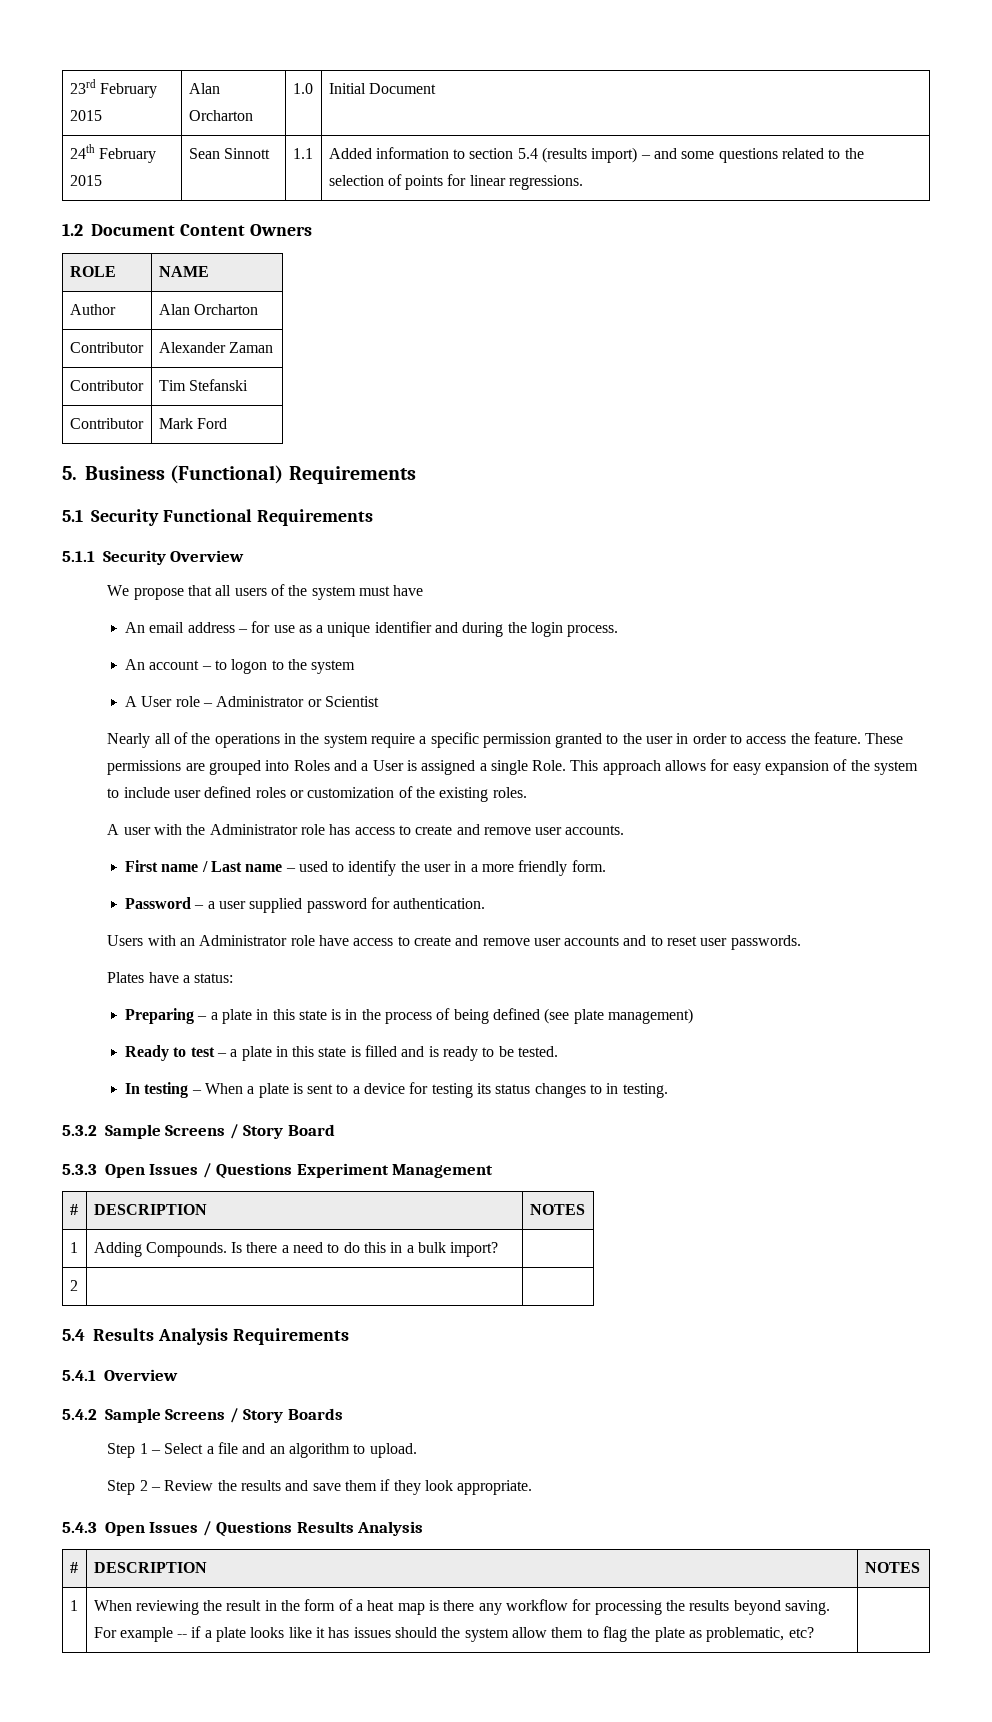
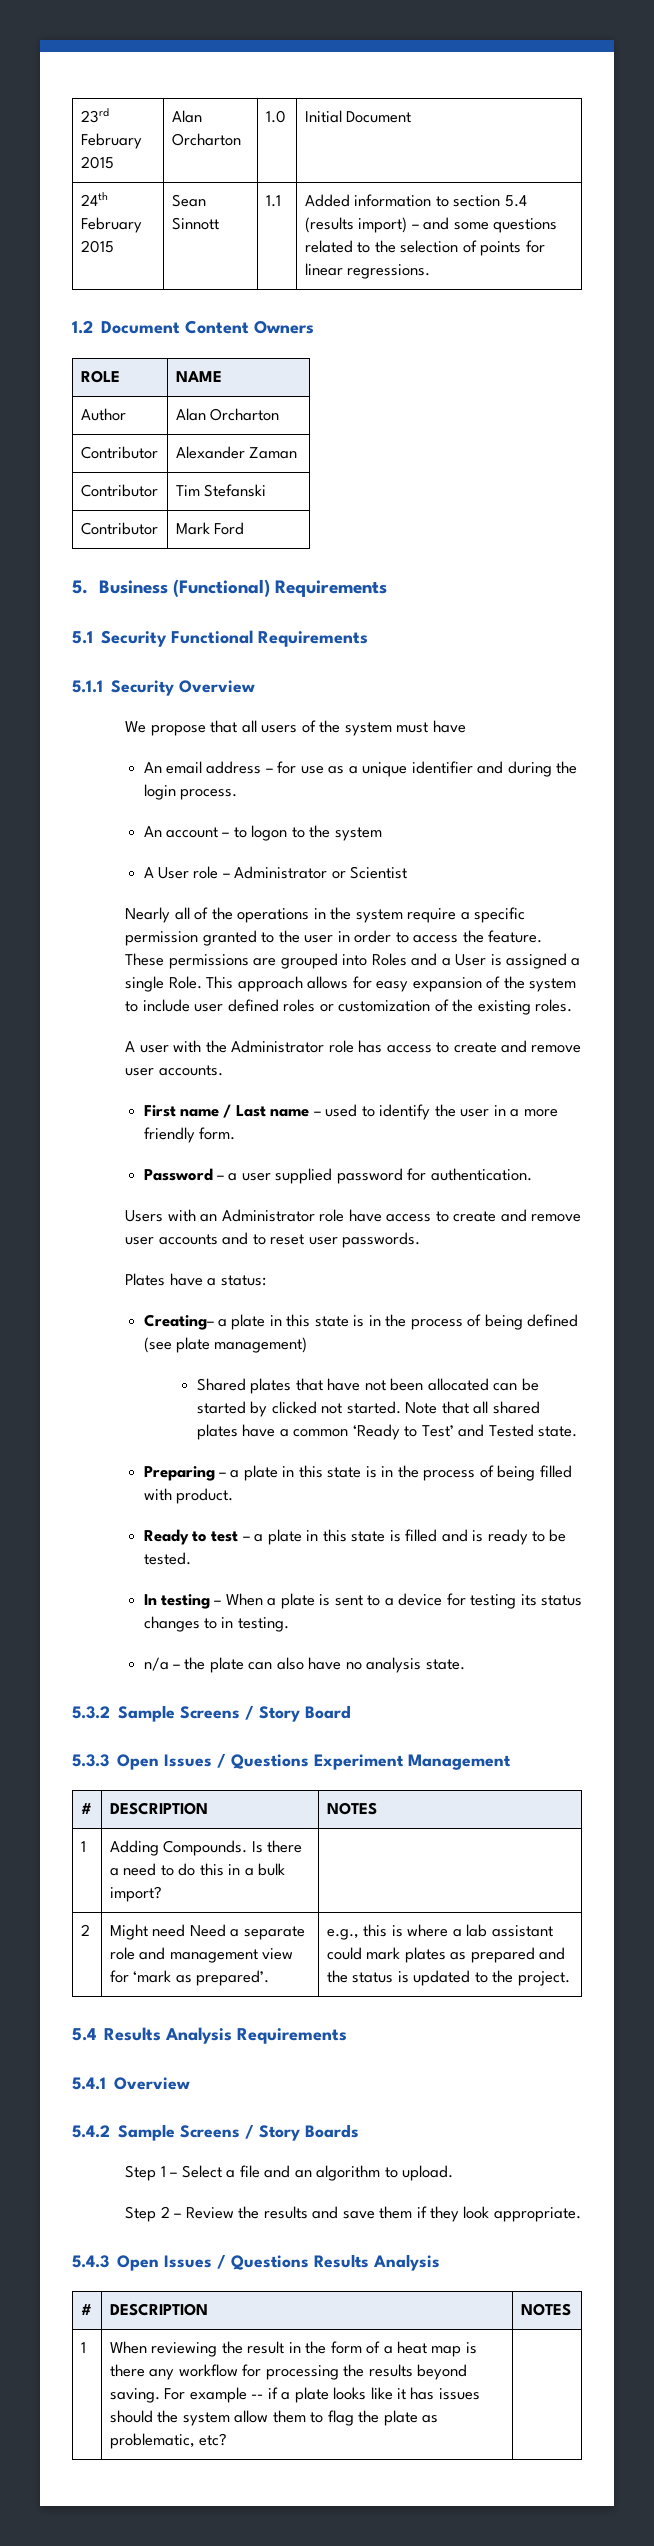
[124,1008,208,1024] Preparing – -> [143,1314,214,1330] Creating–
(694, 1016) none -> [197,1378,539,1394] [197,1401,540,1417] [197,1424,578,1440] [143,1465,572,1481] [143,1488,234,1504] // Shared plates that have not been allocated can be started by clicked not started. Note that all shared plates have a common ‘Ready to Test’ and Tested state. // Preparing – a plate in this state is in the process of being filled with product.
(668, 1090) none -> [143,1657,465,1673] // n/a – the plate can also have no analysis state.
(78, 1285) | -> [109,1924,305,1940] [109,1947,294,1963] [109,1970,270,1986] [326,1924,553,1940] [326,1947,566,1963] [326,1970,570,1986] Might need Need a separate role and management view for ‘mark as prepared’. | e.g., this is where a lab assistant could mark plates as prepared and the status is updated to the project.

